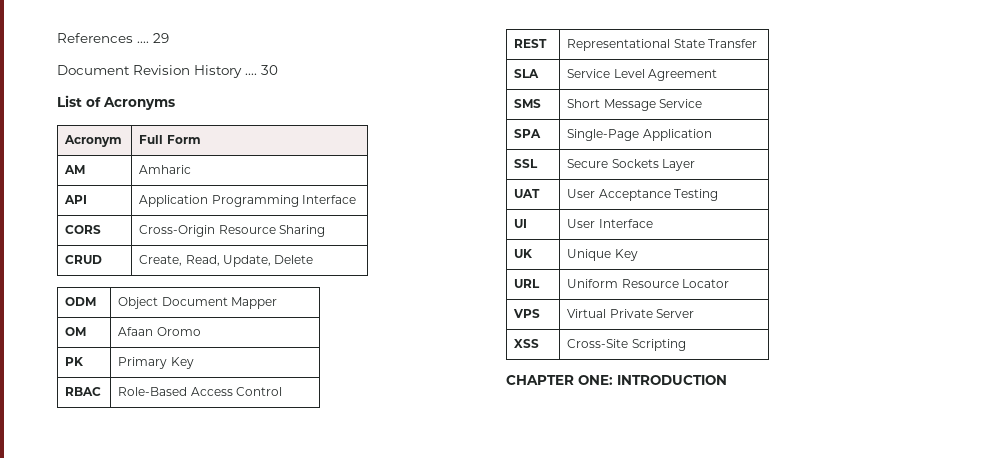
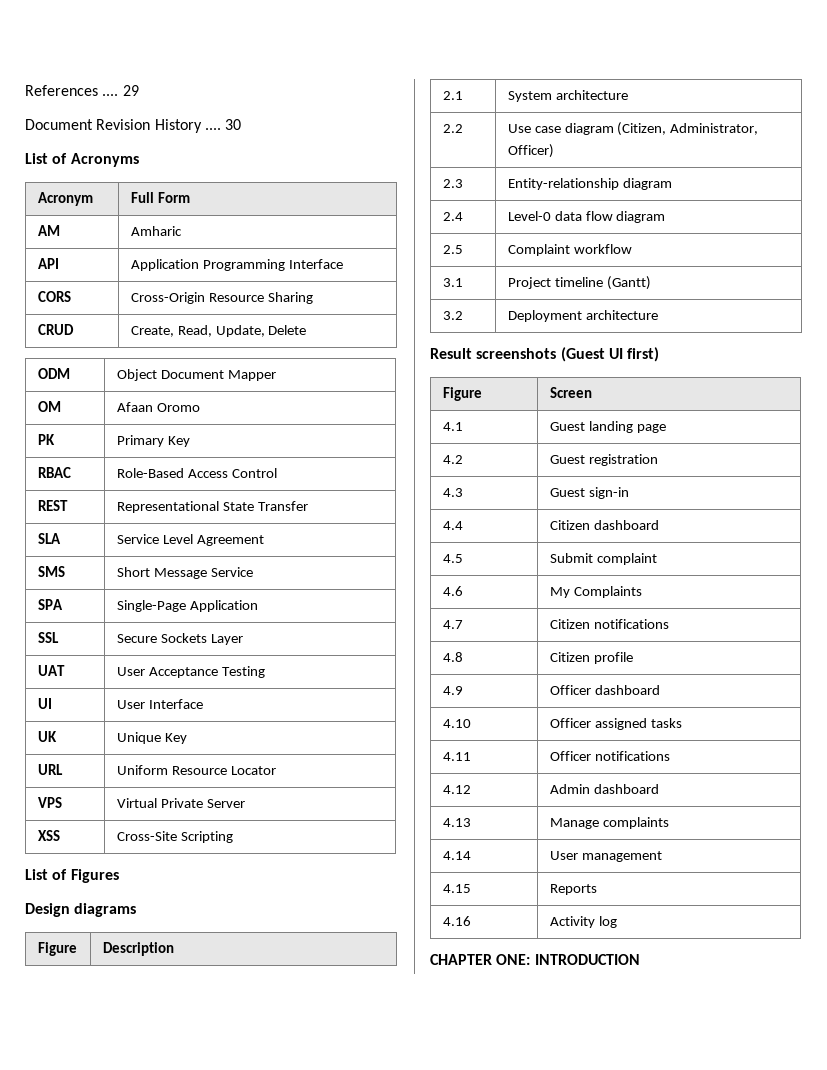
(686, 345) none -> [25,869,119,883] [25,903,137,917] [37,942,77,956] [102,942,174,956] [442,91,463,100] [507,90,628,102] [442,124,463,133] [507,122,759,136] [507,144,554,158] [442,179,463,188] [507,178,672,190] [442,212,463,221] [507,211,666,223] [442,245,463,254] [507,244,632,256] [442,278,463,287] [507,276,651,290] [442,311,463,320] [507,310,658,322] [430,347,660,362] [442,387,482,401] [549,387,592,398] [442,422,463,431] [549,421,666,433] [442,455,463,464] [549,454,658,466] [442,488,463,497] [549,487,629,499] [442,521,463,530] [549,520,659,530] [442,554,463,563] [549,553,657,565] [442,586,463,596] [549,586,642,598] [442,620,463,629] [549,619,669,629] [442,652,463,662] [549,652,633,664] [442,686,463,695] [549,685,660,695] [442,719,471,728] [549,718,682,730] [442,752,471,761] [549,751,670,761] [442,785,471,794] [549,784,659,794] [442,818,471,827] [549,817,669,829] [442,851,471,860] [549,851,662,862] [442,884,471,893] [549,884,597,895] [442,916,471,926] [549,916,617,928] // List of Figures // Design diagrams // Figure | Description // 2.1 | System architecture // 2.2 | Use case diagram (Citizen, Administrator, Officer) // 2.3 | Entity-relationship diagram // 2.4 | Level-0 data flow diagram // 2.5 | Complaint workflow // 3.1 | Project timeline (Gantt) // 3.2 | Deployment architecture // Result screenshots (Guest UI first) // Figure | Screen // 4.1 | Guest landing page // 4.2 | Guest registration // 4.3 | Guest sign-in // 4.4 | Citizen dashboard // 4.5 | Submit complaint // 4.6 | My Complaints // 4.7 | Citizen notifications // 4.8 | Citizen profile // 4.9 | Officer dashboard // 4.10 | Officer assigned tasks // 4.11 | Officer notifications // 4.12 | Admin dashboard // 4.13 | Manage complaints // 4.14 | User management // 4.15 | Reports // 4.16 | Activity log

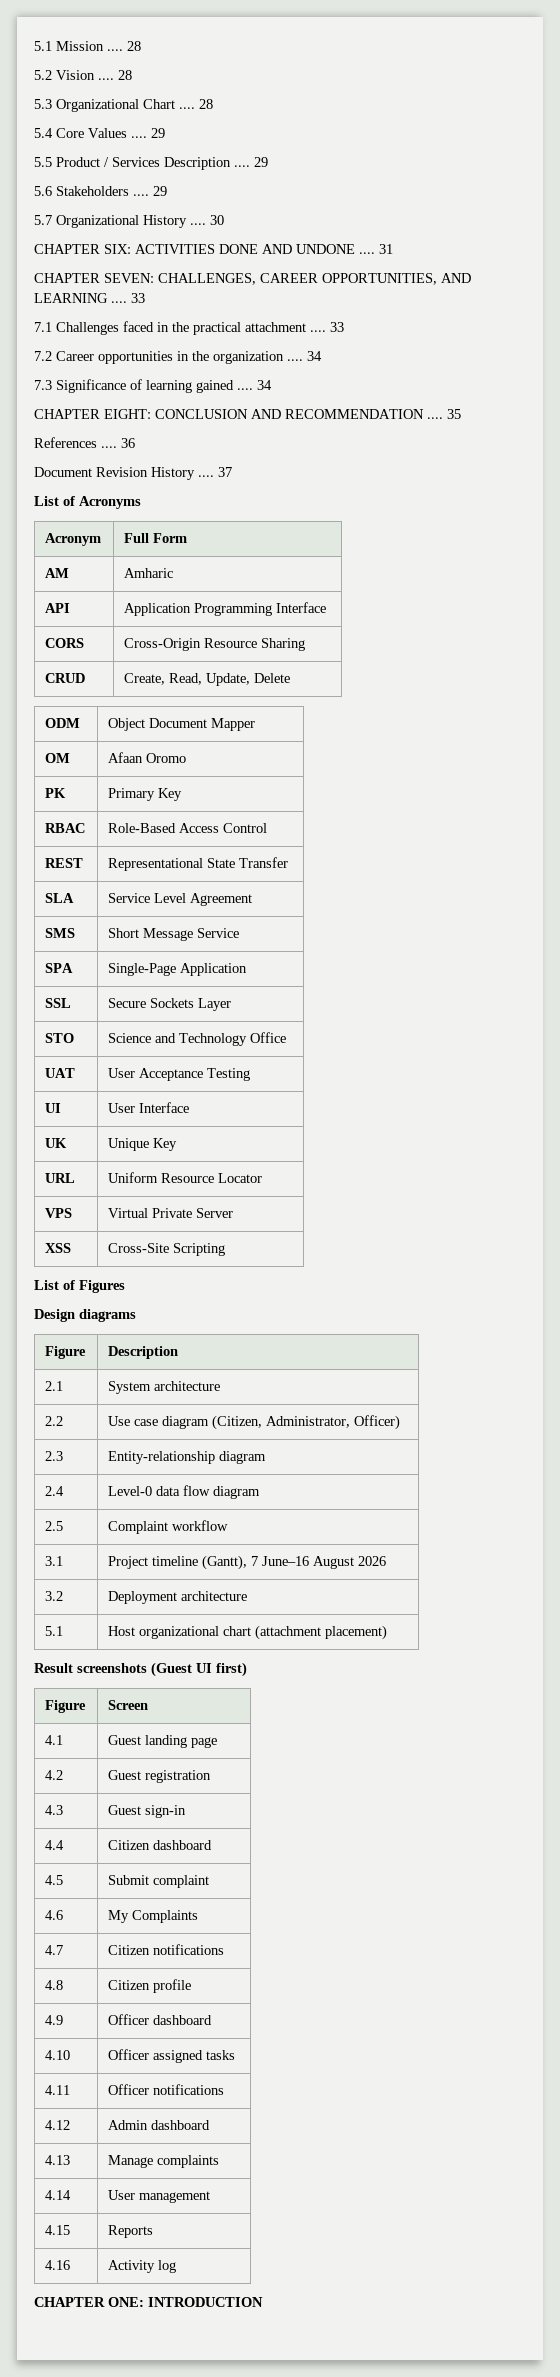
(25, 90) none -> [34,41,141,51] [34,70,132,80] [34,99,213,112] [34,128,165,138] [34,157,268,170] [34,186,167,196] [34,215,224,228] [34,244,393,254] [34,273,471,285] [34,293,145,303] [34,321,344,335] [34,351,322,364] [34,379,272,393] [34,409,461,419] 5.1 Mission .... 28 // 5.2 Vision .... 28 // 5.3 Organizational Chart .... 28 // 5.4 Core Values .... 29 // 5.5 Product / Services Description .... 29 // 5.6 Stakeholders .... 29 // 5.7 Organizational History .... 30 // CHAPTER SIX: ACTIVITIES DONE AND UNDONE .... 31 // CHAPTER SEVEN: CHALLENGES, CAREER OPPORTUNITIES, AND LEARNING .... 33 // 7.1 Challenges faced in the practical attachment .... 33 // 7.2 Career opportunities in the organization .... 34 // 7.3 Significance of learning gained .... 34 // CHAPTER EIGHT: CONCLUSION AND RECOMMENDATION .... 35 //
[122,85,139,96] 29 -> [121,438,135,448] 36
[225,119,242,130] 30 -> [218,467,232,477] 37
(243, 639) none -> [45,1033,75,1043] [108,1032,287,1046] // STO | Science and Technology Office
[606,276,651,290] [442,311,463,320] [507,310,658,322] (Gantt) // 3.2 | Deployment architecture -> [202,1555,387,1570] [45,1591,64,1601] [108,1591,248,1604] [45,1626,64,1636] [108,1625,388,1640] (Gantt), 7 June–16 August 2026 // 3.2 | Deployment architecture // 5.1 | Host organizational chart (attachment placement)

